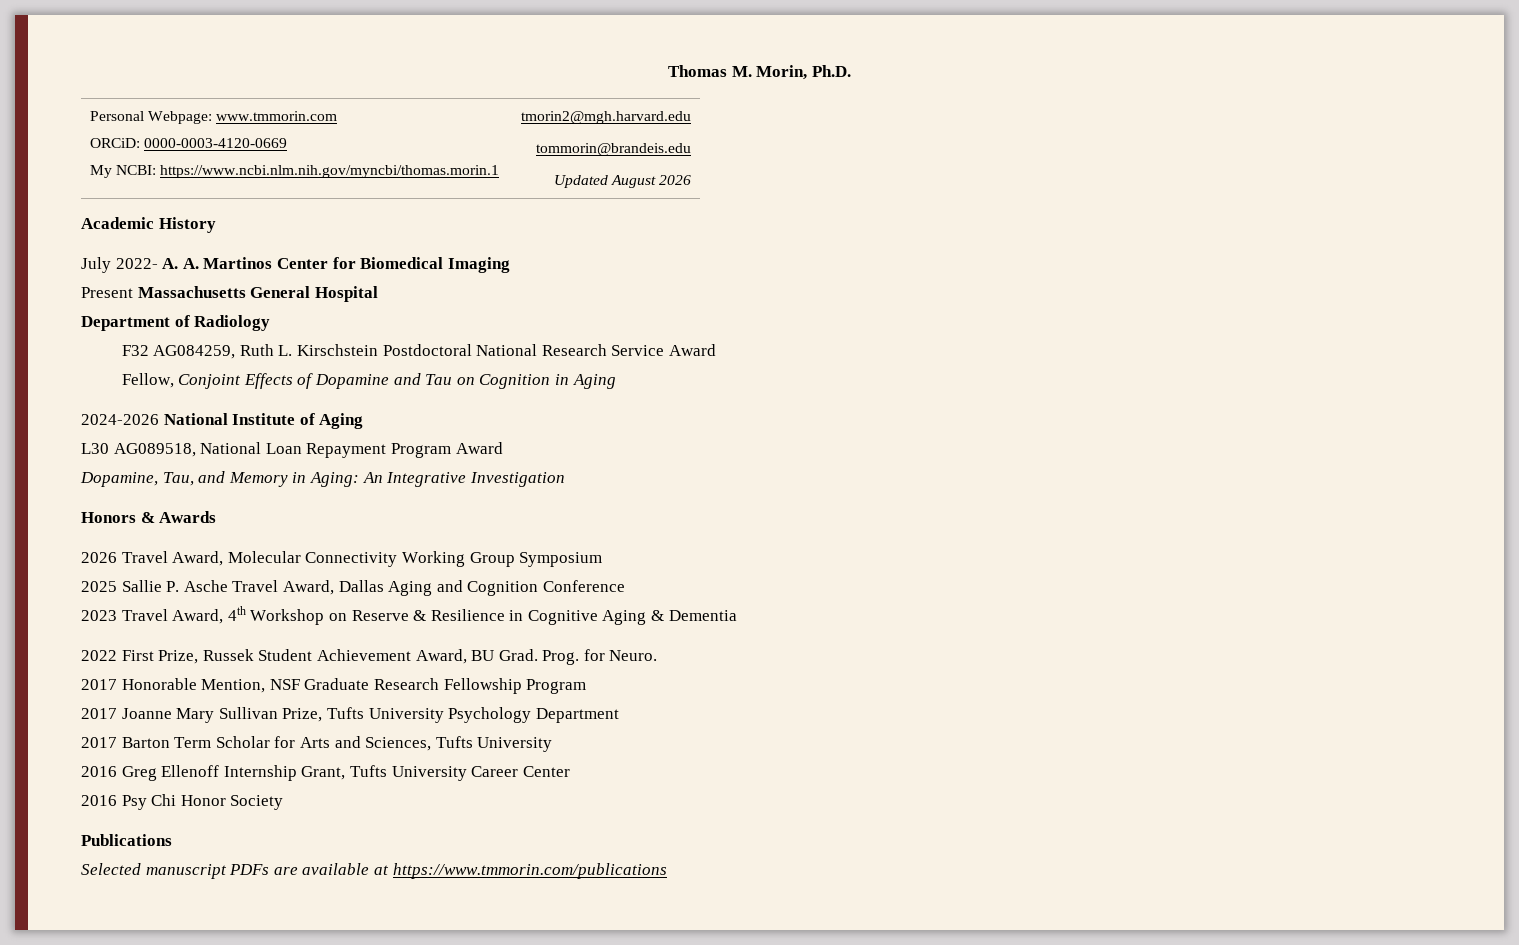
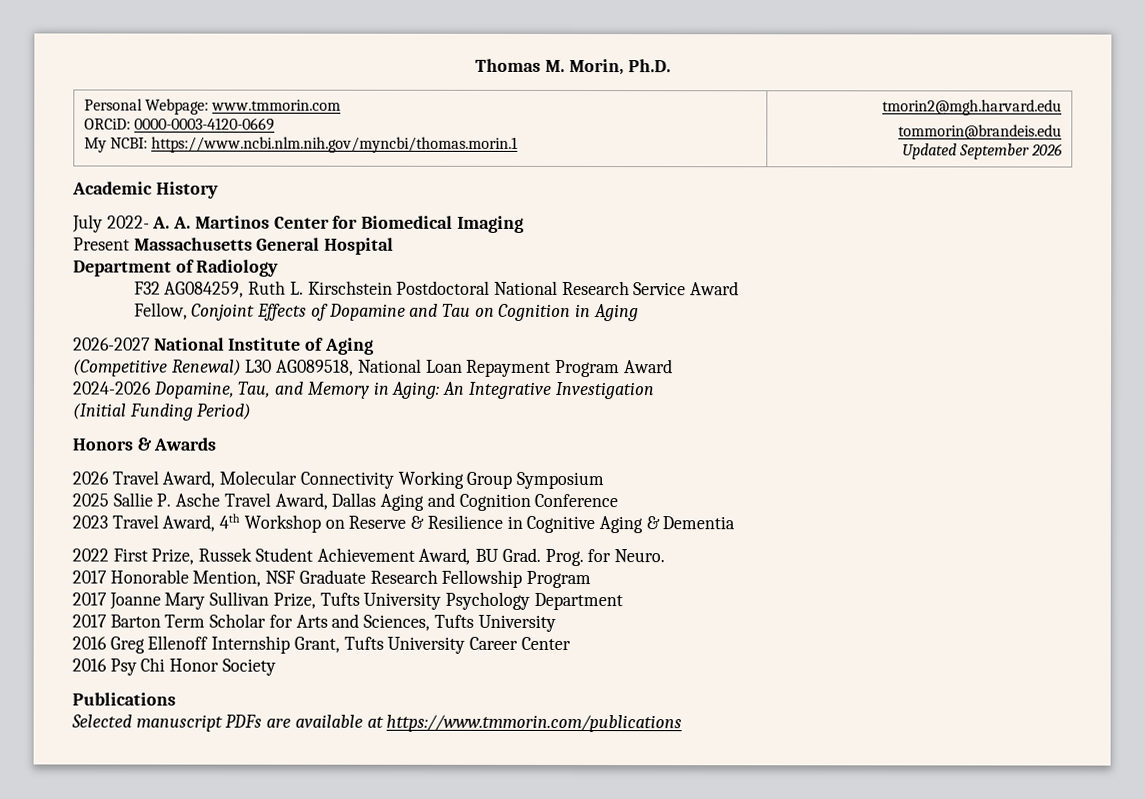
[611,175,657,188] August -> [959,143,1031,160] September
[81,414,159,425] 2024-2026 -> [73,337,151,351] 2026-2027
(364, 421) none -> [73,359,242,377] (Competitive Renewal)
(503, 448) none -> [73,381,152,395] 2024-2026
(565, 479) none -> [72,403,252,421] // (Initial Funding Period)

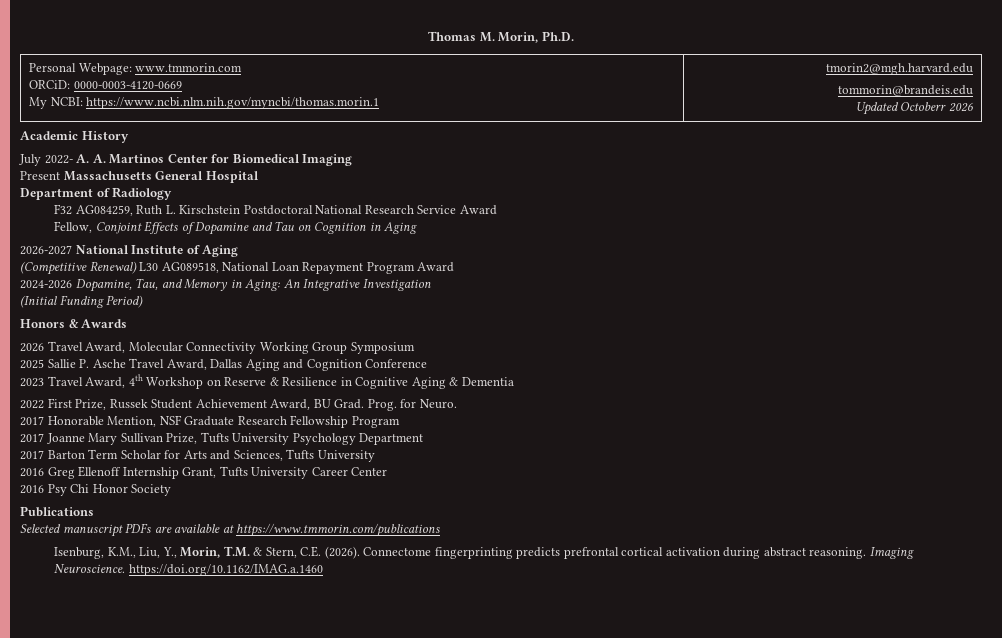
[959,143,1031,160] September -> [900,102,947,111] Octoberr
(683, 723) none -> [54,546,914,559] [54,564,323,576] // Isenburg, K.M., Liu, Y., Morin, T.M. & Stern, C.E. (2026). Connectome fingerprinting predicts prefrontal cortical activation during abstract reasoning. Imaging Neuroscience. https://doi.org/10.1162/IMAG.a.1460

